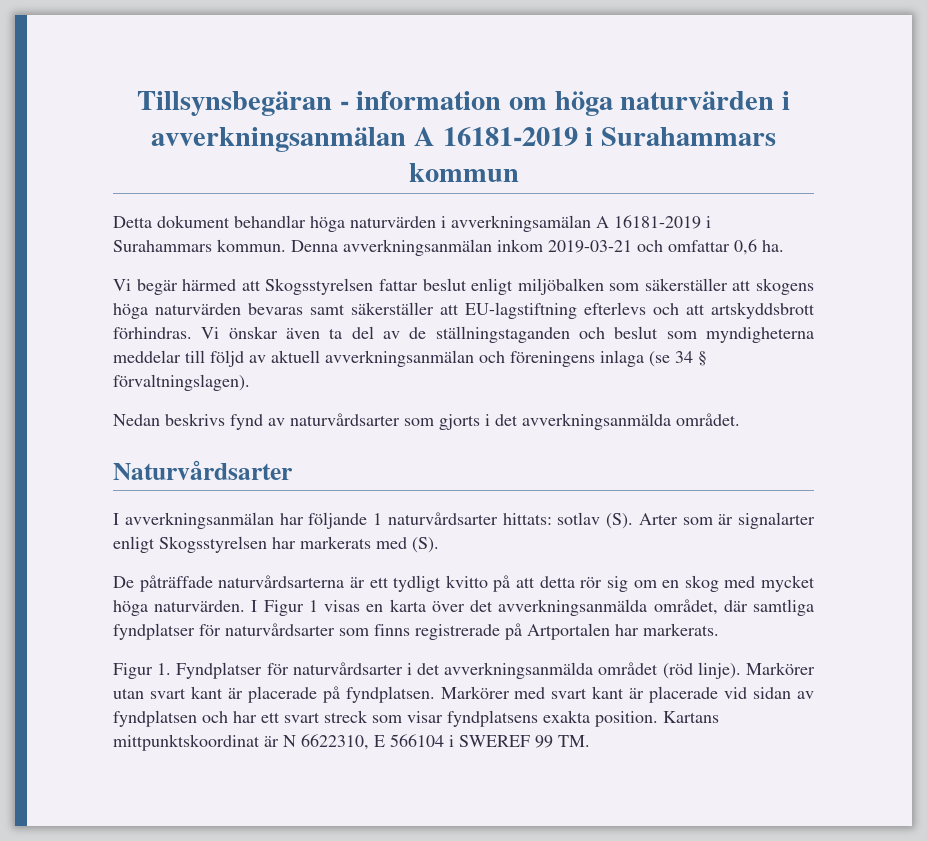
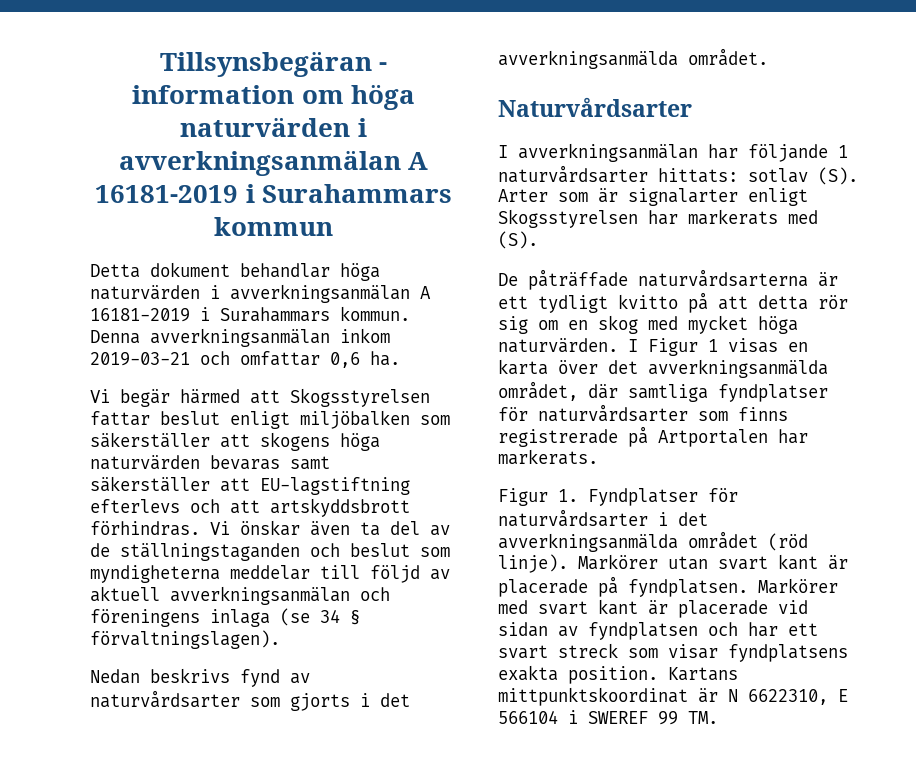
[451,215,591,232] avverkningsamälan -> [230,284,410,303] avverkningsanmälan

